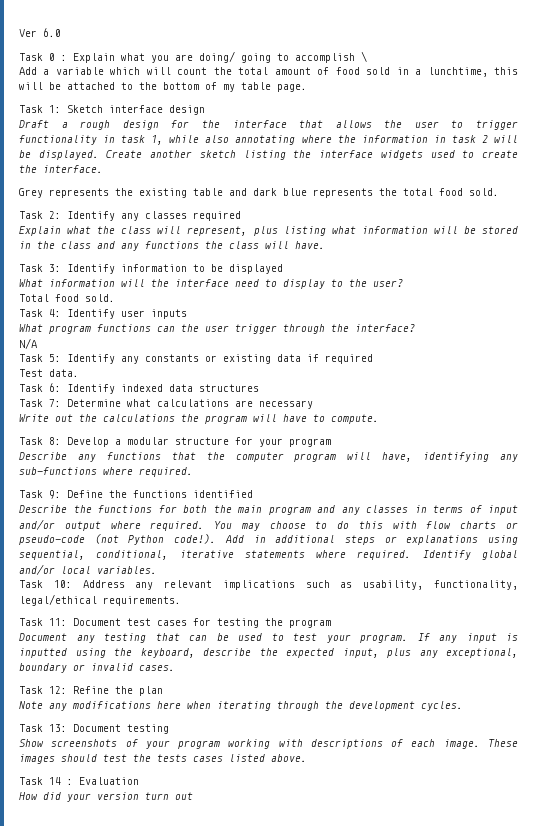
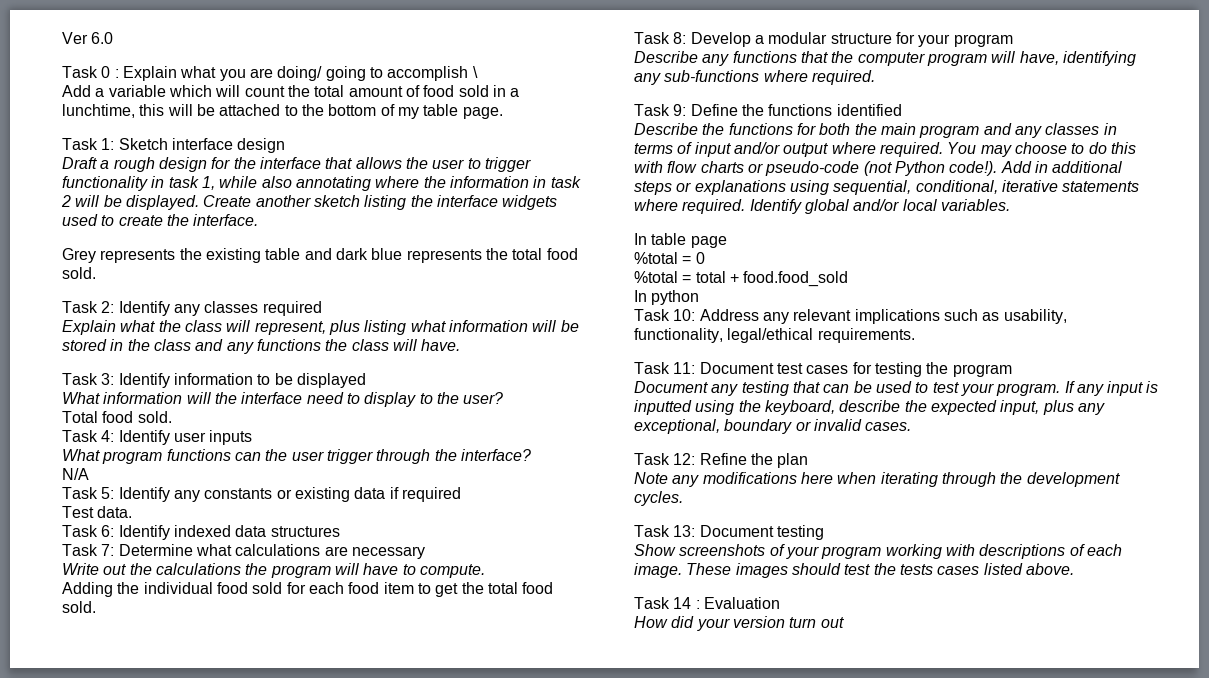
(379, 419) none -> [62,582,554,597] [62,601,96,613] // Adding the individual food sold for each food item to get the total food sold.
(157, 570) none -> [634,233,727,248] [634,252,705,264] [634,271,849,287] [634,290,700,305] // In table page // %total = 0 // %total = total + food.food_sold // In python

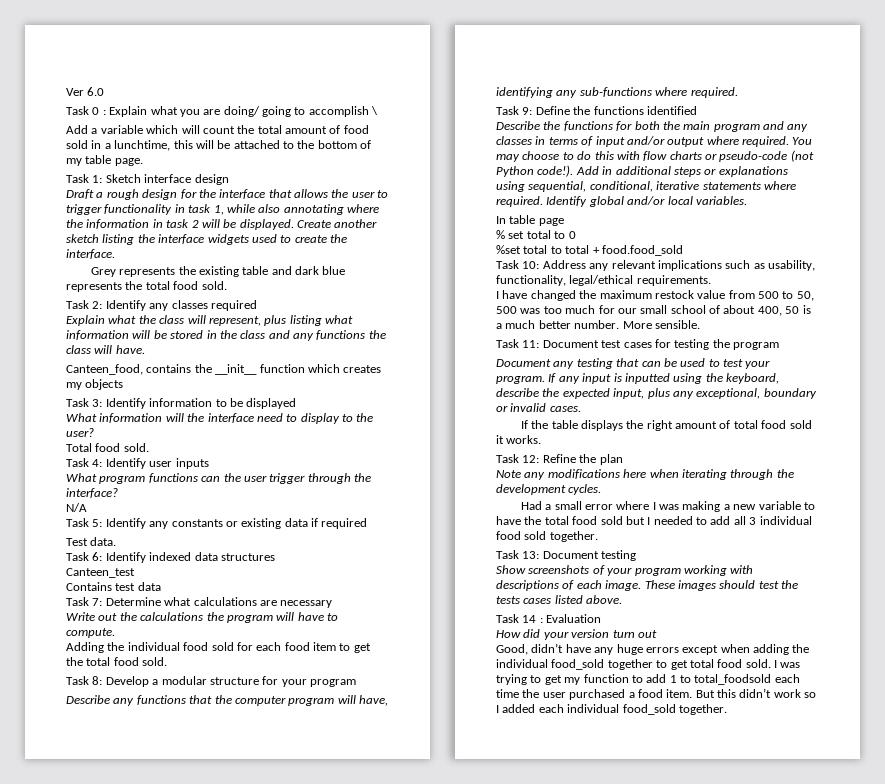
(461, 345) none -> [66,364,382,375] [66,379,124,390] // Canteen_food, contains the __init__ function which creates my objects
(340, 531) none -> [66,568,135,578] [66,582,161,591] // Canteen_test // Contains test data
[634,252,705,264] [634,271,692,283] %total = 0 // %total = -> [496,230,576,239] [496,245,562,254] % set total to 0 // %set total to
[634,290,700,305] // In python -> (683, 250) none
(915, 335) none -> [496,290,814,301] [496,305,811,316] [496,320,700,329] // I have changed the maximum restock value from 500 to 50, 500 was too much for our small school of about 400, 50 is a much better number. More sensible.
(912, 426) none -> [520,420,812,431] [496,435,542,444] // If the table displays the right amount of total food sold it works.
(683, 498) none -> [520,501,815,512] [496,516,812,525] [496,531,598,542] // Had a small error where I was making a new variable to have the total food sold but I needed to add all 3 individual food sold together.
(844, 622) none -> [496,643,810,655] [496,659,801,670] [496,674,800,685] [496,688,817,700] [496,704,727,715] // Good, didn’t have any huge errors except when adding the individual food_sold together to get total food sold. I was trying to get my function to add 1 to total_foodsold each time the user purchased a food item. But this didn’t work so I added each individual food_sold together.

